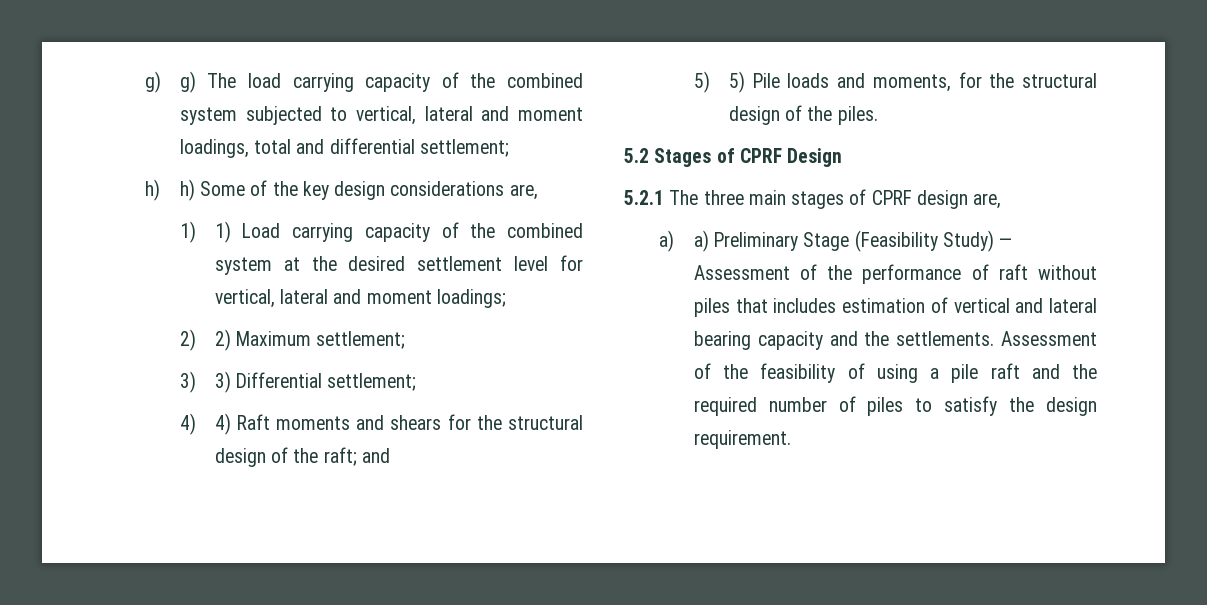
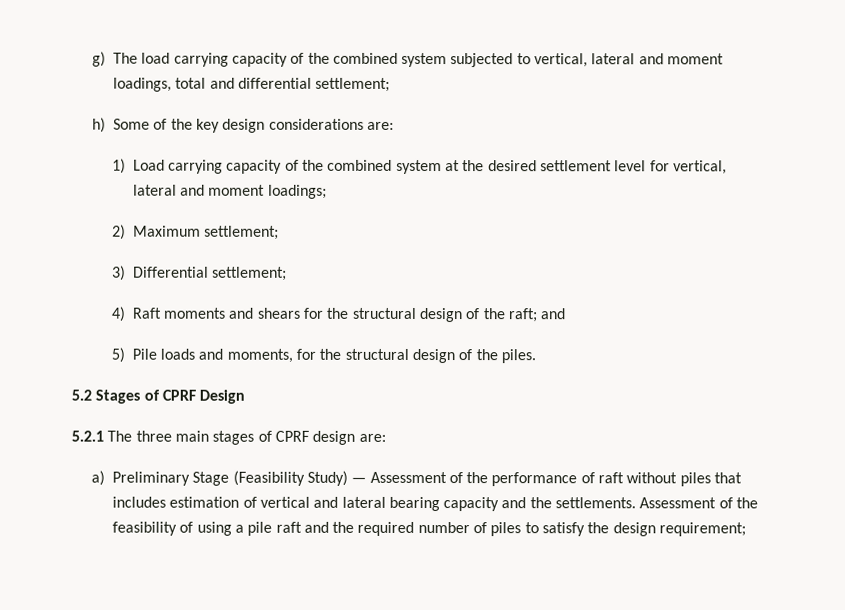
[144,71,196,93] g) g) -> [91,51,106,67] g)
[179,179,195,201] h) -> (106, 125) none
[509,184,538,200] [179,221,231,243] are, // 1) 1) -> [366,121,394,130] [111,158,126,174] are: // 1)
[214,329,231,351] 2) -> (126, 232) none
[214,371,231,393] 3) -> (126, 273) none
[214,413,231,435] 4) -> (125, 314) none
[728,71,745,93] 5) -> (125, 355) none
[973,193,1002,209] [658,230,709,252] are, // a) a) -> [358,433,386,442] [90,470,105,486] are: // a)
[693,430,791,449] requirement. -> [659,522,747,537] requirement;

